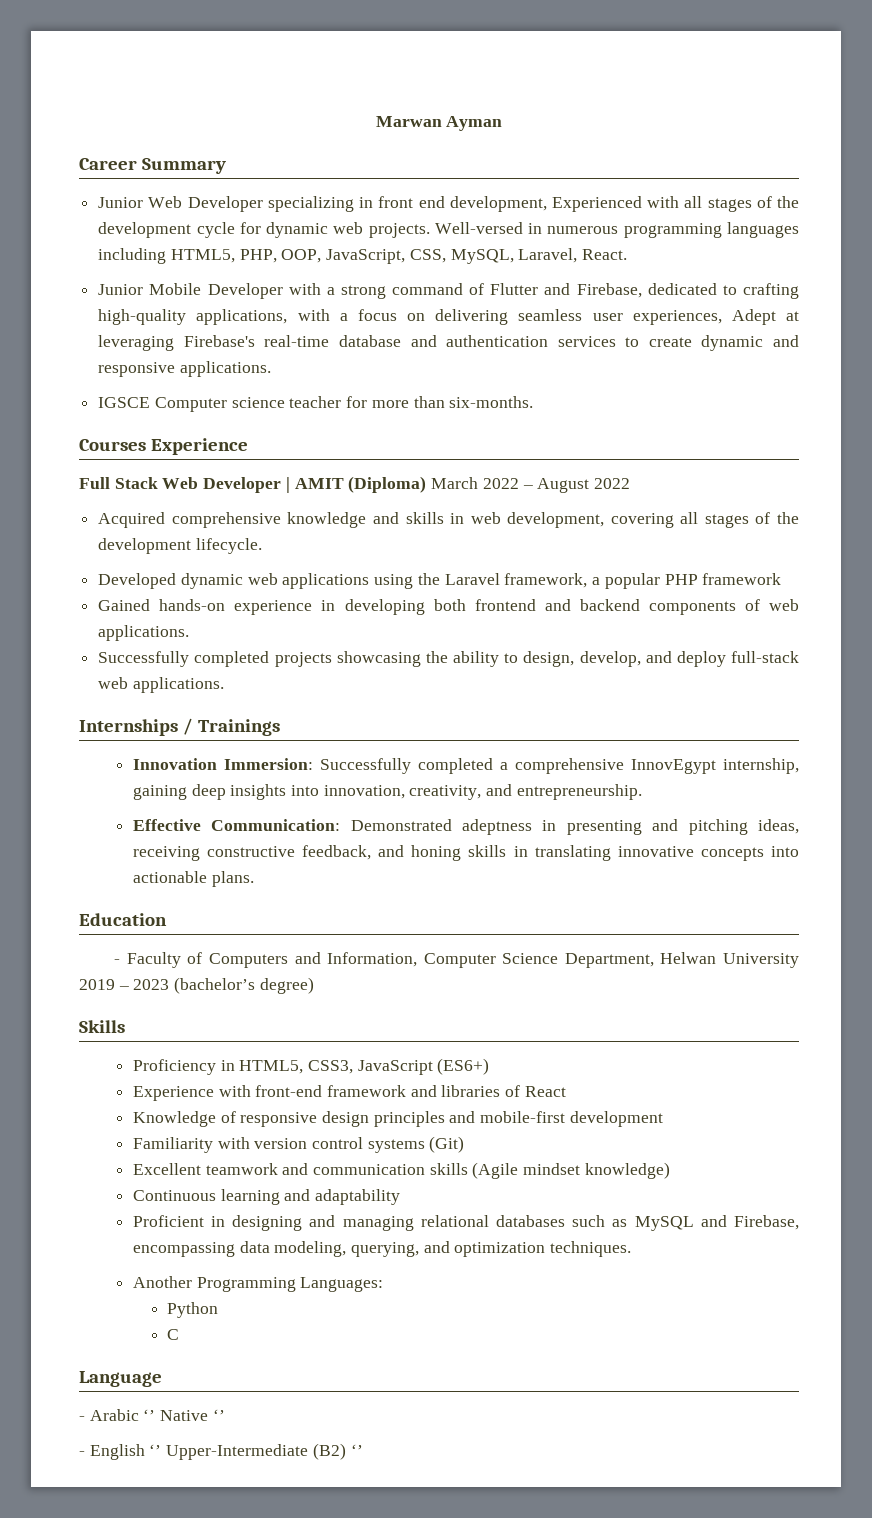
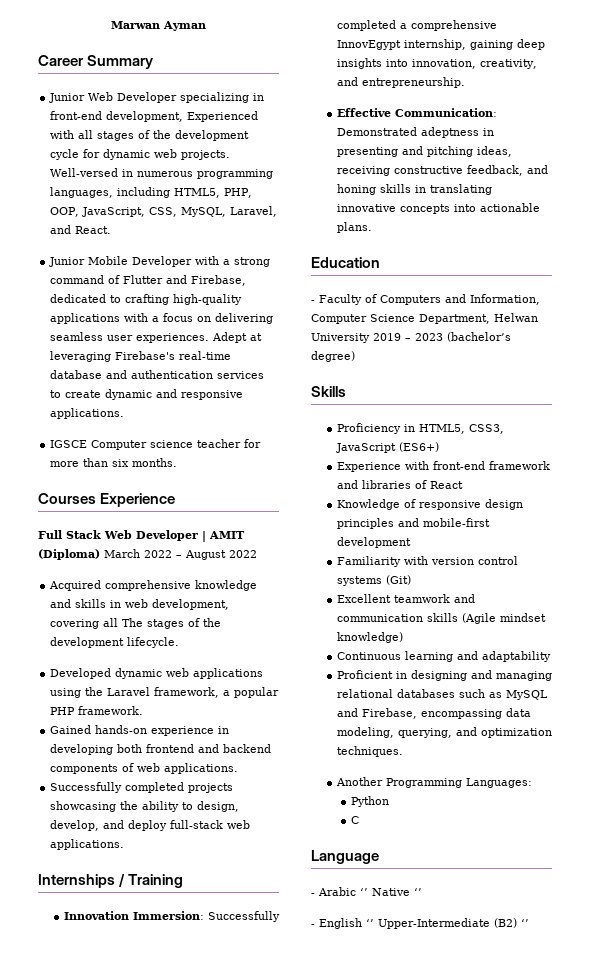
[378,196,445,208] front end -> [50,111,103,120] front-end
[726,222,799,238] languages -> [50,187,114,198] languages,
(578, 255) none -> [50,225,72,234] and
[196,309,288,325] applications, -> [50,313,121,324] applications
[632,310,722,325] experiences, -> [136,333,210,343] experiences.
[449,396,534,408] six-months. -> [112,458,178,467] six months.
(699, 518) none -> [122,618,144,627] The
[702,573,782,585] framework -> [78,706,144,715] framework.
[197,719,280,736] Trainings -> [128,874,184,888] Training

